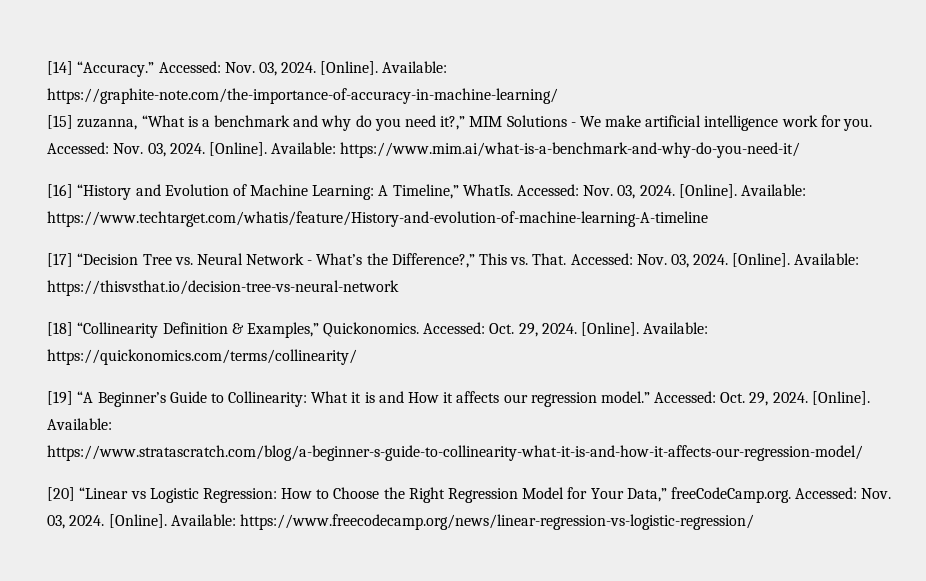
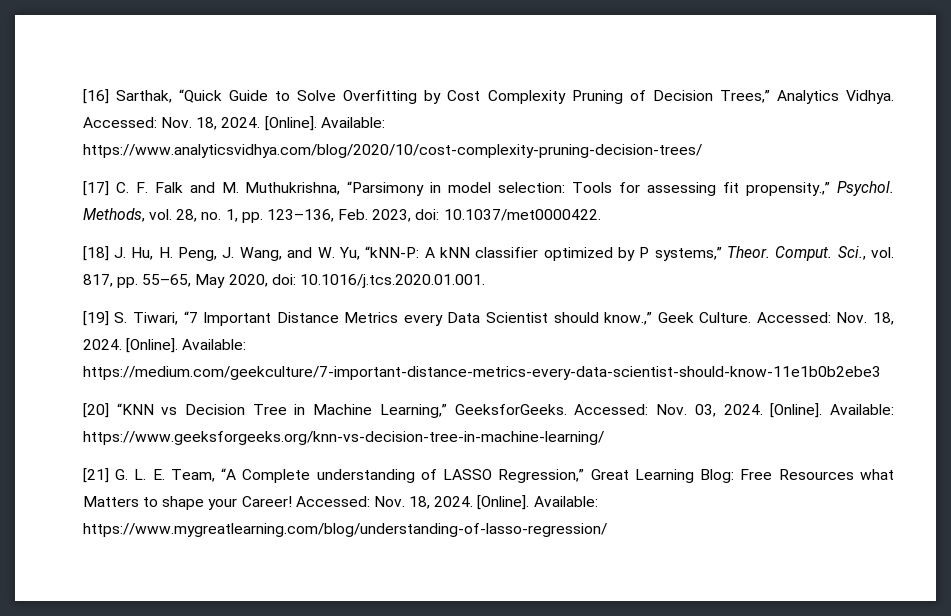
[47,61,448,77] [47,88,559,104] [47,115,873,131] [47,142,801,158] [47,184,806,200] [47,211,709,227] [47,253,860,268] [47,280,400,296] [47,322,709,338] [47,349,358,365] [47,391,870,407] [47,418,113,430] [47,445,864,461] [47,487,892,503] [47,514,754,530] [14] “Accuracy.” Accessed: Nov. 03, 2024. [Online]. Available: https://graphite-note.com/the-importance-of-accuracy-in-machine-learning/ // [15] zuzanna, “What is a benchmark and why do you need it?,” MIM Solutions - We make artificial intelligence work for you. Accessed: Nov. 03, 2024. [Online]. Available: https://www.mim.ai/what-is-a-benchmark-and-why-do-you-need-it/ // [16] “History and Evolution of Machine Learning: A Timeline,” WhatIs. Accessed: Nov. 03, 2024. [Online]. Available: https://www.techtarget.com/whatis/feature/History-and-evolution-of-machine-learning-A-timeline // [17] “Decision Tree vs. Neural Network - What’s the Difference?,” This vs. That. Accessed: Nov. 03, 2024. [Online]. Available: https://thisvsthat.io/decision-tree-vs-neural-network // [18] “Collinearity Definition & Examples,” Quickonomics. Accessed: Oct. 29, 2024. [Online]. Available: https://quickonomics.com/terms/collinearity/ // [19] “A Beginner’s Guide to Collinearity: What it is and How it affects our regression model.” Accessed: Oct. 29, 2024. [Online]. Available: https://www.stratascratch.com/blog/a-beginner-s-guide-to-collinearity-what-it-is-and-how-it-affects-our-regression-model/ // [20] “Linear vs Logistic Regression: How to Choose the Right Regression Model for Your Data,” freeCodeCamp.org. Accessed: Nov. 03, 2024. [Online]. Available: https://www.freecodecamp.org/news/linear-regression-vs-logistic-regression/ -> [82,89,894,104] [82,116,385,131] [82,144,702,158] [82,181,894,196] [82,208,601,223] [82,246,894,261] [82,274,485,288] [82,311,894,326] [82,338,247,353] [82,366,881,380] [82,403,894,418] [82,431,604,445] [82,468,894,483] [82,495,598,510] [82,523,607,537] [16] Sarthak, “Quick Guide to Solve Overfitting by Cost Complexity Pruning of Decision Trees,” Analytics Vidhya. Accessed: Nov. 18, 2024. [Online]. Available: https://www.analyticsvidhya.com/blog/2020/10/cost-complexity-pruning-decision-trees/ // [17] C. F. Falk and M. Muthukrishna, “Parsimony in model selection: Tools for assessing fit propensity.,” Psychol. Methods, vol. 28, no. 1, pp. 123–136, Feb. 2023, doi: 10.1037/met0000422. // [18] J. Hu, H. Peng, J. Wang, and W. Yu, “kNN-P: A kNN classifier optimized by P systems,” Theor. Comput. Sci., vol. 817, pp. 55–65, May 2020, doi: 10.1016/j.tcs.2020.01.001. // [19] S. Tiwari, “7 Important Distance Metrics every Data Scientist should know.,” Geek Culture. Accessed: Nov. 18, 2024. [Online]. Available: https://medium.com/geekculture/7-important-distance-metrics-every-data-scientist-should-know-11e1b0b2ebe3 // [20] “KNN vs Decision Tree in Machine Learning,” GeeksforGeeks. Accessed: Nov. 03, 2024. [Online]. Available: https://www.geeksforgeeks.org/knn-vs-decision-tree-in-machine-learning/ // [21] G. L. E. Team, “A Complete understanding of LASSO Regression,” Great Learning Blog: Free Resources what Matters to shape your Career! Accessed: Nov. 18, 2024. [Online]. Available: https://www.mygreatlearning.com/blog/understanding-of-lasso-regression/

